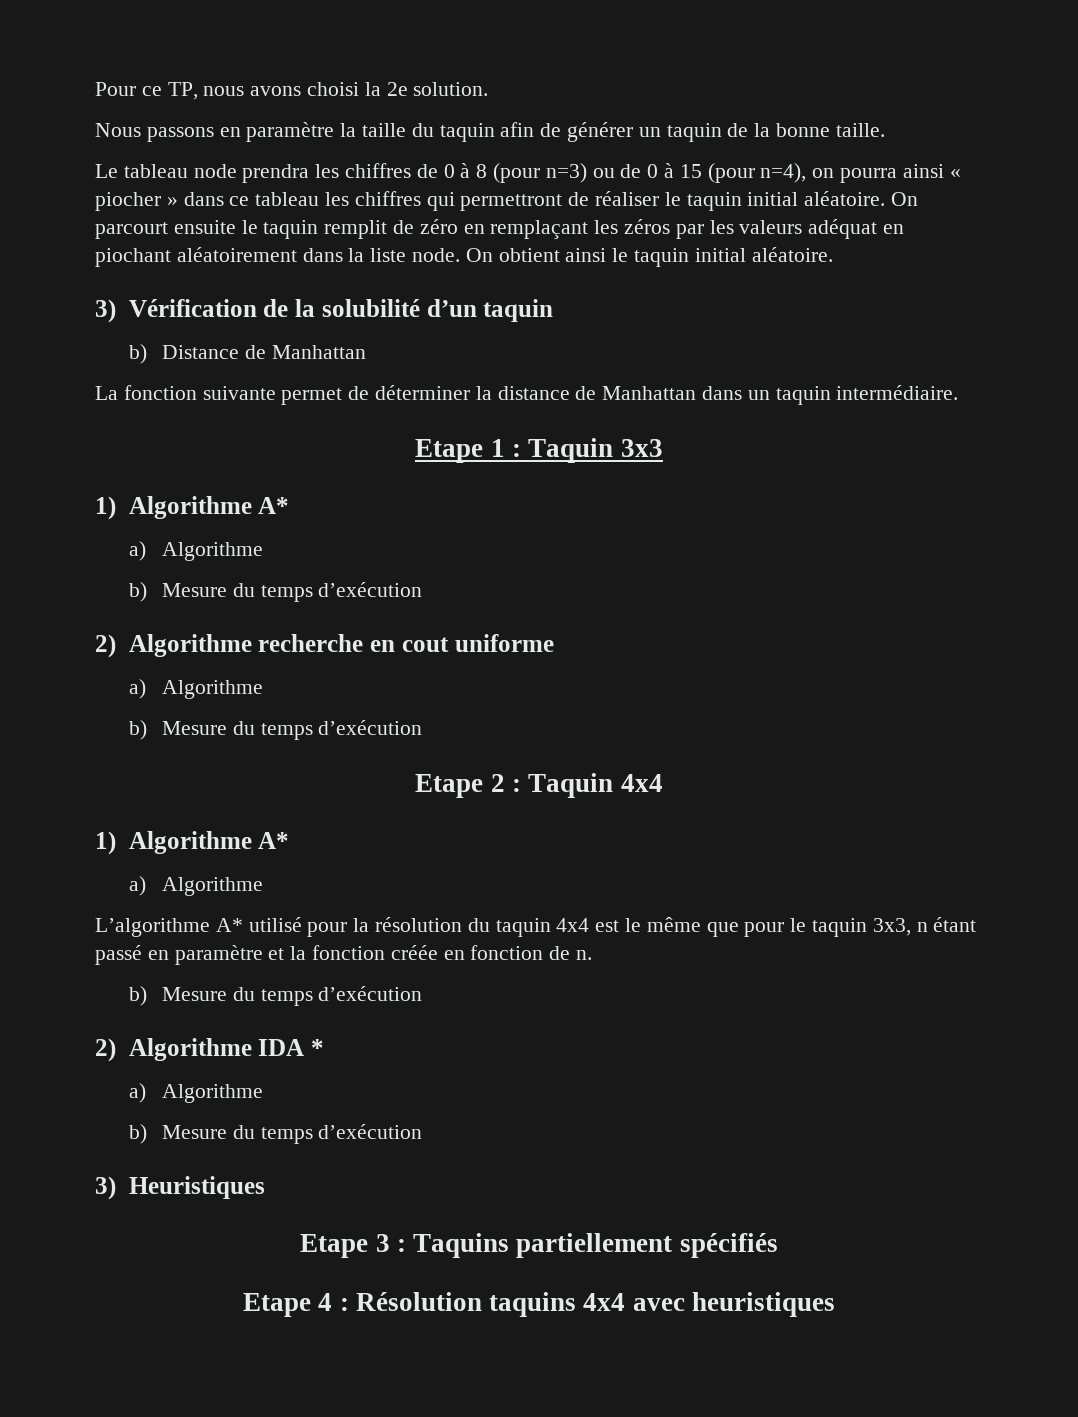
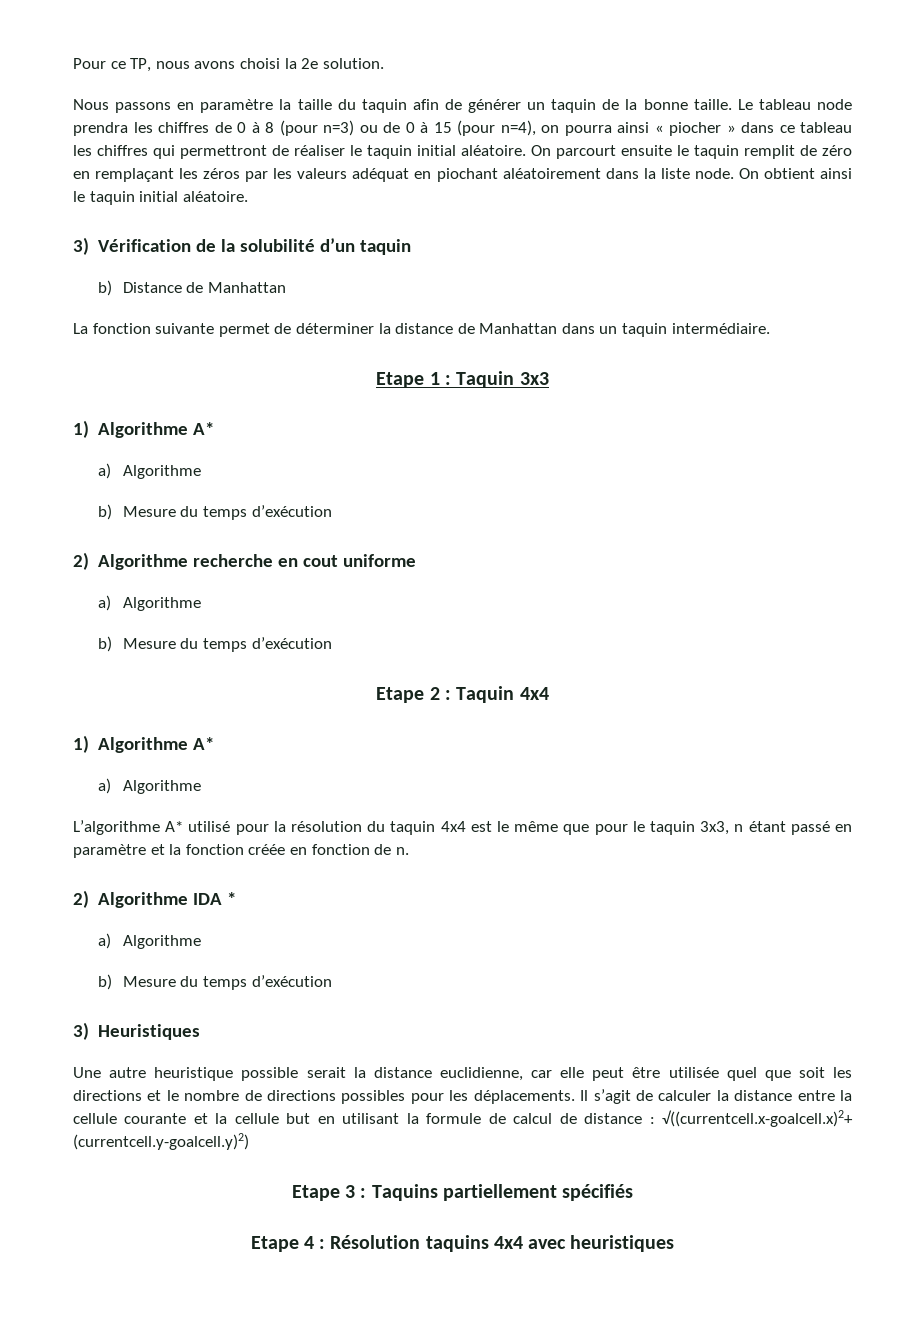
(885, 130) // -> (732, 104) none
[128,986,423,1006] // b) Mesure du temps d’exécution -> (409, 851) none
(265, 1187) none -> [73,1067,852,1081] [73,1089,852,1104] [73,1110,853,1127] [73,1133,249,1150] // Une autre heuristique possible serait la distance euclidienne, car elle peut être utilisée quel que soit les directions et le nombre de directions possibles pour les déplacements. Il s’agit de calculer la distance entre la cellule courante et la cellule but en utilisant la formule de calcul de distance : √((currentcell.x-goalcell.x)2+ (currentcell.y-goalcell.y)2)

